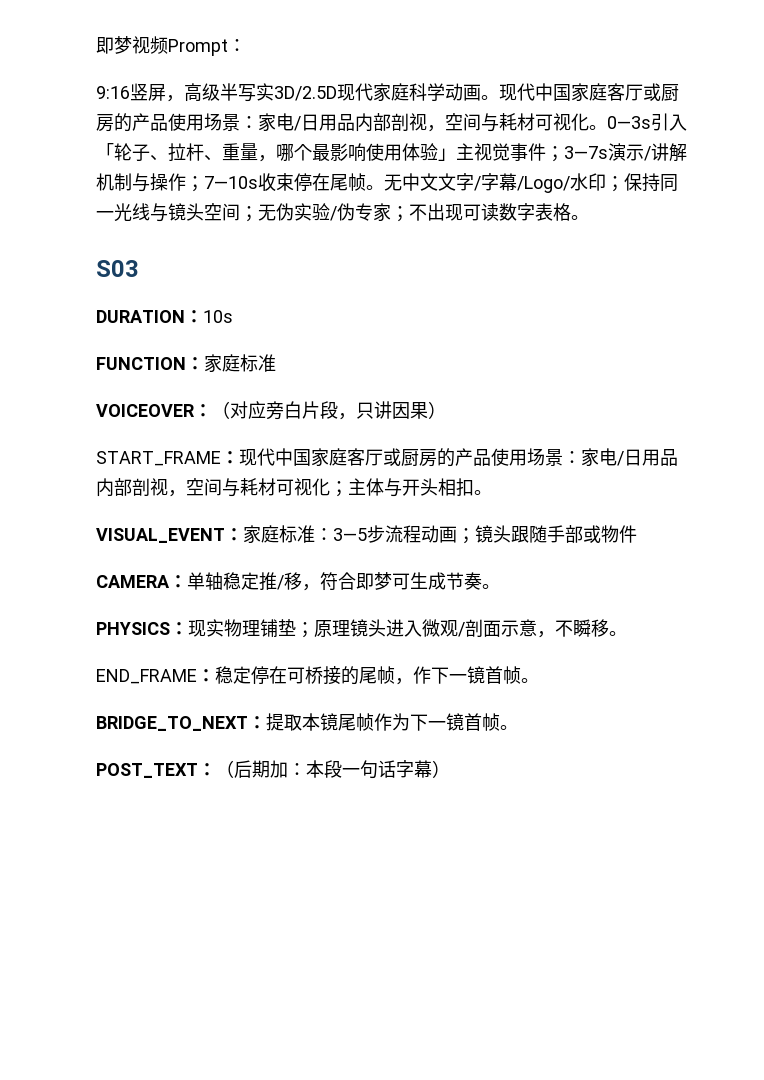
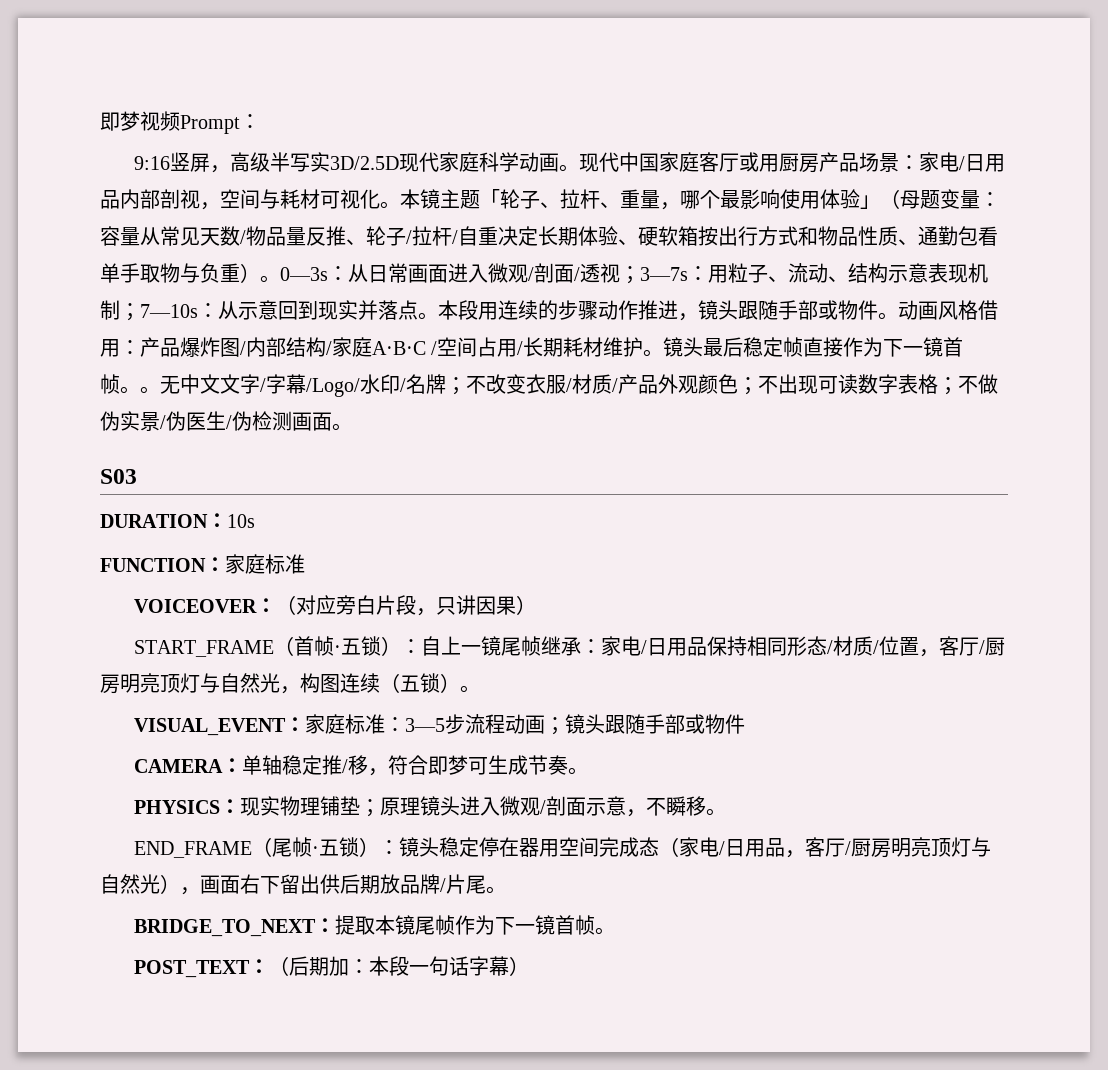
[661,84,679,101] [96,113,204,132] 厨房的产品使用 -> [758,152,859,173] 用厨房产品
[607,113,687,131] 0—3s引入 -> [400,189,480,209] 本镜主题
[456,143,687,162] [96,173,366,192] 主视觉事件；3—7s演示/讲解机制与操作；7—10s收束停在尾帧 -> [880,189,1000,209] [100,226,998,246] [100,263,988,284] [100,300,998,321] [100,337,964,358] [100,374,140,394] （母题变量：容量从常见天数/物品量反推、轮子/拉杆/自重决定长期体验、硬软箱按出行方式和物品性质、通勤包看单手取物与负重）。0—3s：从日常画面进入微观/剖面/透视；3—7s：用粒子、流动、结构示意表现机制；7—10s：从示意回到现实并落点。本段用连续的步骤动作推进，镜头跟随手部或物件。动画风格借用：产品爆炸图/内部结构/家庭A·B·C /空间占用/长期耗材维护。镜头最后稳定帧直接作为下一镜首帧。
[606,173,678,192] [96,203,391,222] ；保持同一光线与镜头空间；无伪实验/伪专家 -> [400,374,738,395] /名牌；不改变衣服/材质/产品外观颜色
(571, 212) none -> [938,374,998,395] [100,411,332,431] ；不做伪实景/伪医生/伪检测画面
[221,448,678,467] [96,478,474,497] ：现代中国家庭客厅或厨房的产品使用场景：家电/日用品内部剖视，空间与耗材可视化；主体与开头相扣 -> [273,636,1005,657] [100,673,460,694] （首帧·五锁）：自上一镜尾帧继承：家电/日用品保持相同形态/材质/位置，客厅/厨房明亮顶灯与自然光，构图连续（五锁）
[197,666,521,685] ：稳定停在可桥接的尾帧，作下一镜首帧 -> [251,837,991,858] [100,874,486,895] （尾帧·五锁）：镜头稳定停在器用空间完成态（家电/日用品，客厅/厨房明亮顶灯与自然光），画面右下留出供后期放品牌/片尾

